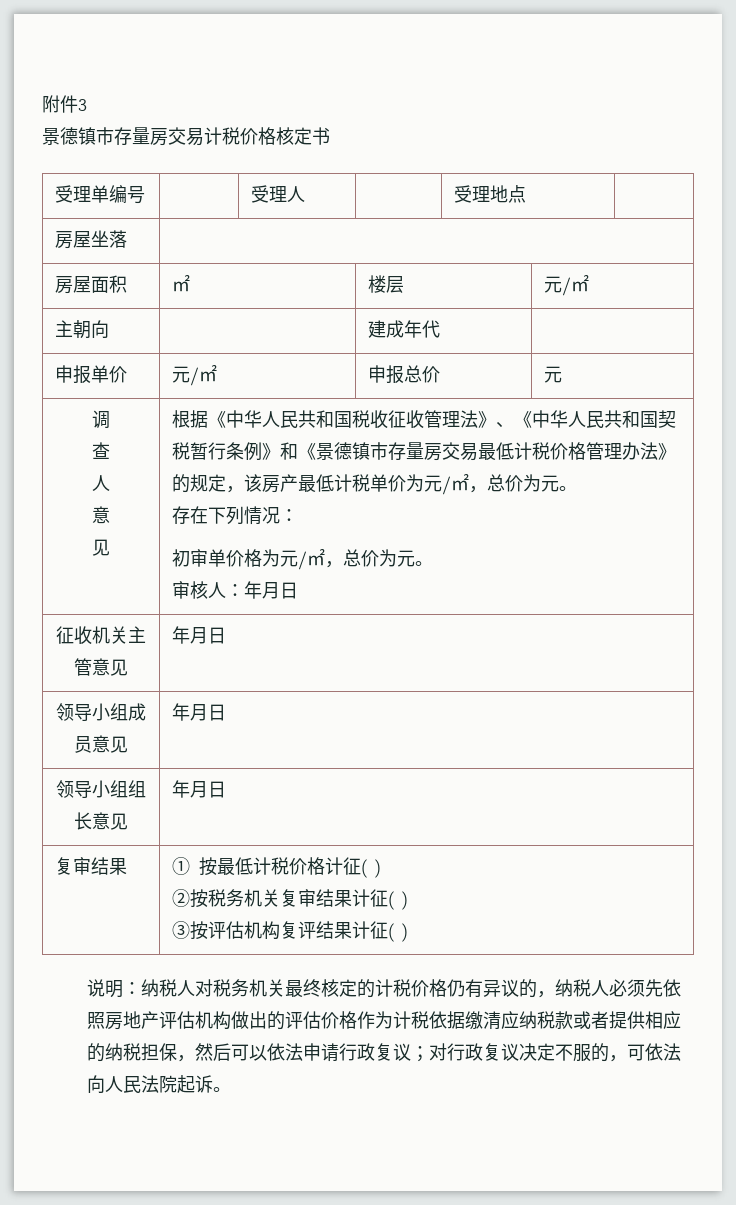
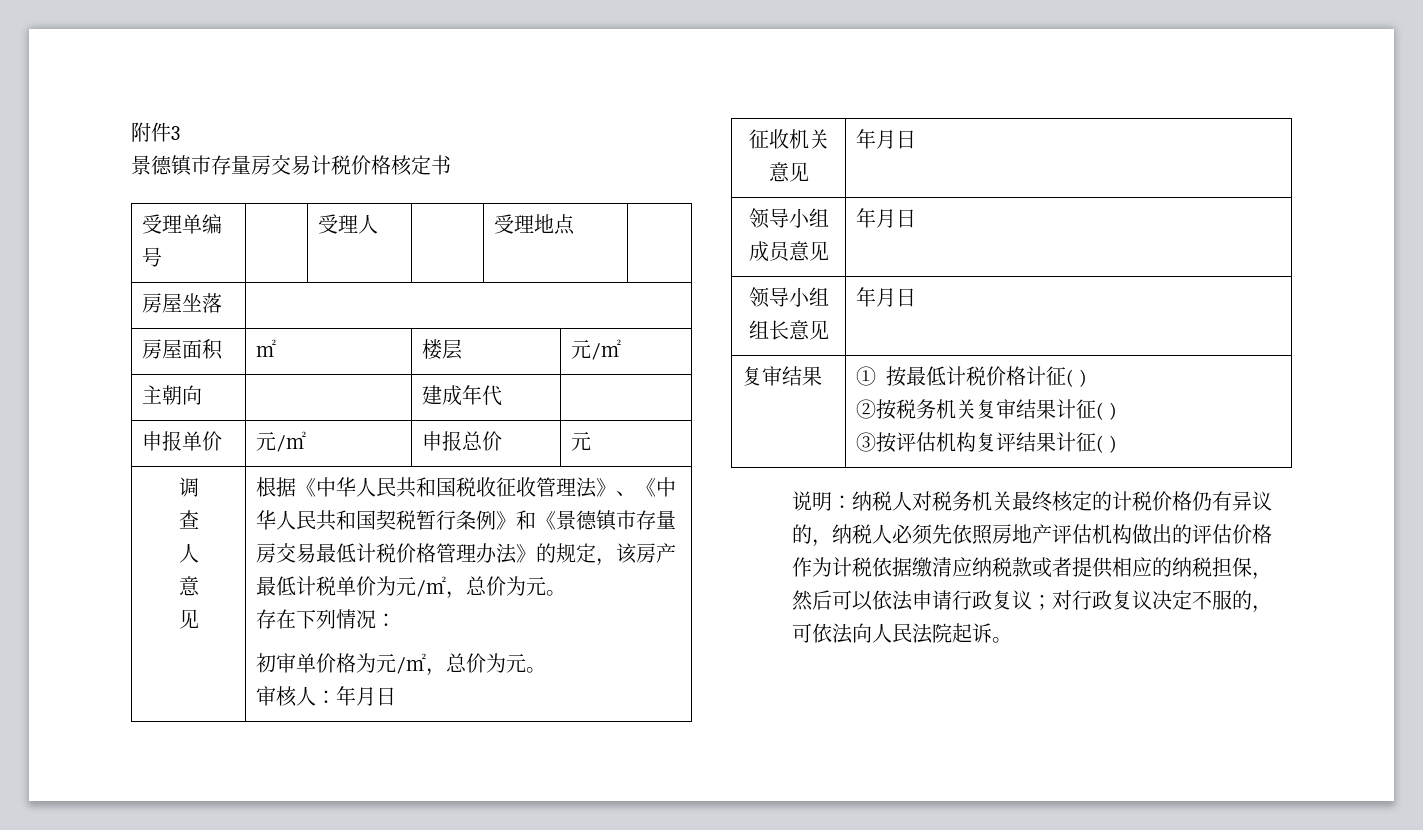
[128,626,146,643] [74,658,92,676] 主管 -> (829, 139) none

